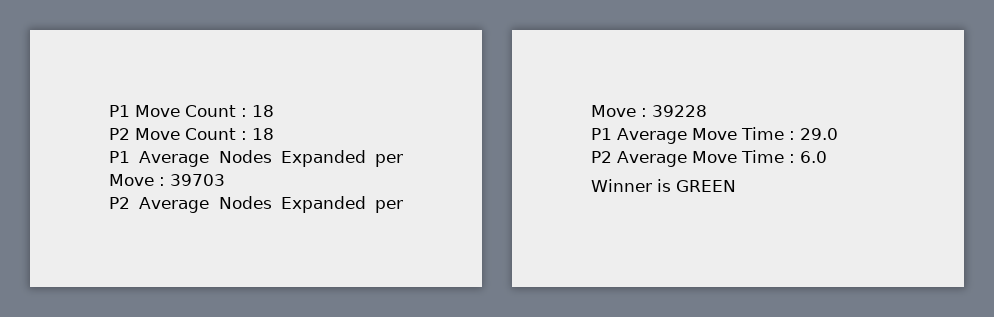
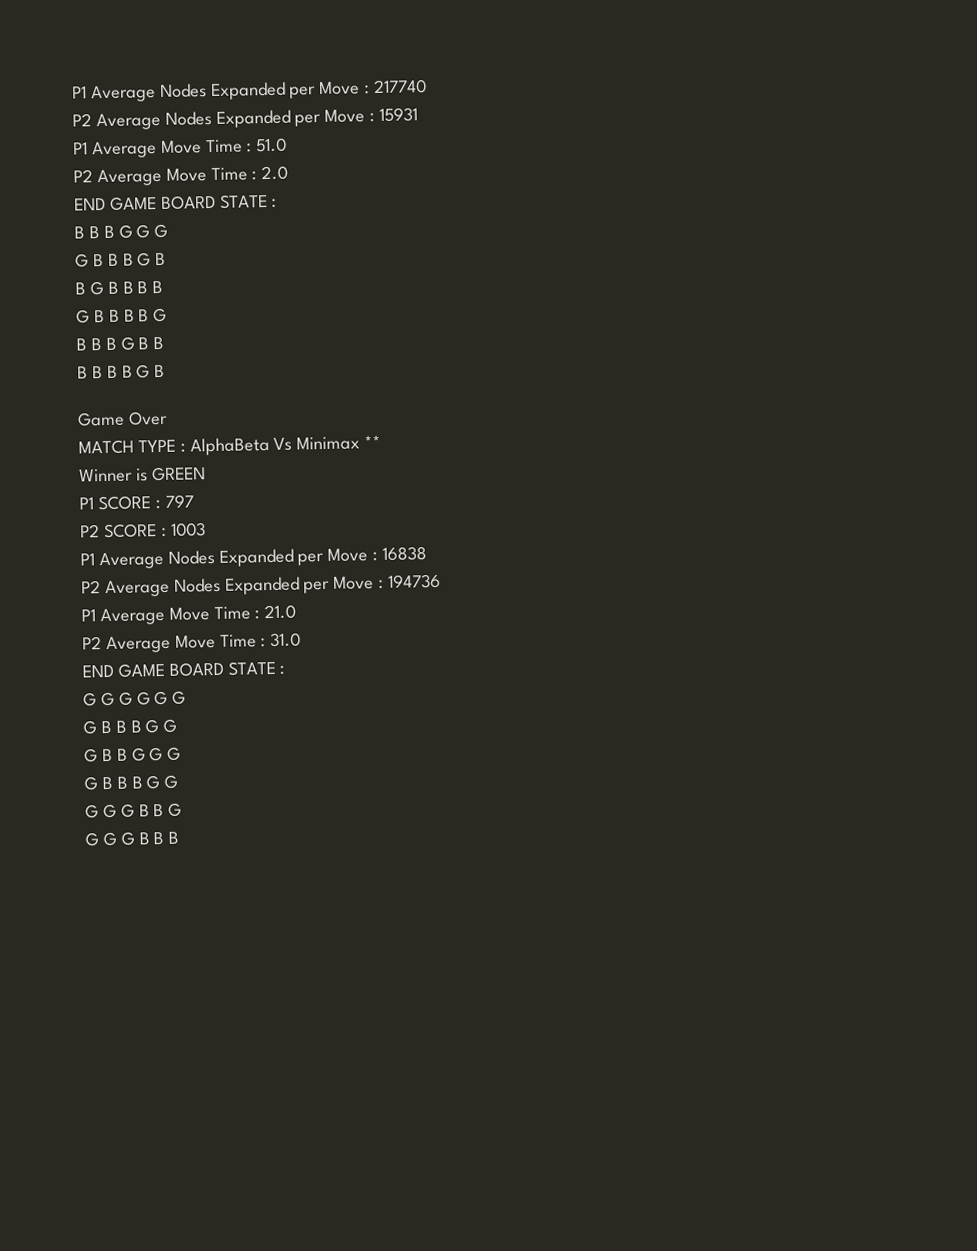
[109,105,274,117] [109,128,274,140] [109,150,403,167] [109,174,225,186] [109,196,403,213] [591,105,707,117] [591,127,838,144] [591,150,827,167] [591,179,736,192] P1 Move Count : 18 // P2 Move Count : 18 // P1 Average Nodes Expanded per Move : 39703 // P2 Average Nodes Expanded per Move : 39228 // P1 Average Move Time : 29.0 // P2 Average Move Time : 6.0 // Winner is GREEN -> [72,79,428,103] [72,107,419,131] [73,137,288,159] [73,165,289,187] [74,193,278,211] [74,223,169,239] [75,252,167,268] [75,280,164,296] [76,307,168,324] [76,336,165,351] [77,364,166,379] [78,410,168,427] [78,434,382,456] [79,466,206,483] [79,494,194,511] [80,522,206,539] [80,546,428,570] [81,573,442,598] [81,604,297,626] [82,632,302,654] [82,660,286,678] [83,690,187,707] [83,718,178,735] [84,746,182,763] [84,774,179,791] [85,802,183,819] [85,831,180,847] P1 Average Nodes Expanded per Move : 217740 // P2 Average Nodes Expanded per Move : 15931 // P1 Average Move Time : 51.0 // P2 Average Move Time : 2.0 // END GAME BOARD STATE : // B B B G G G // G B B B G B // B G B B B B // G B B B B G // B B B G B B // B B B B G B // Game Over // MATCH TYPE : AlphaBeta Vs Minimax ** // Winner is GREEN // P1 SCORE : 797 // P2 SCORE : 1003 // P1 Average Nodes Expanded per Move : 16838 // P2 Average Nodes Expanded per Move : 194736 // P1 Average Move Time : 21.0 // P2 Average Move Time : 31.0 // END GAME BOARD STATE : // G G G G G G // G B B B G G // G B B G G G // G B B B G G // G G G B B G // G G G B B B

